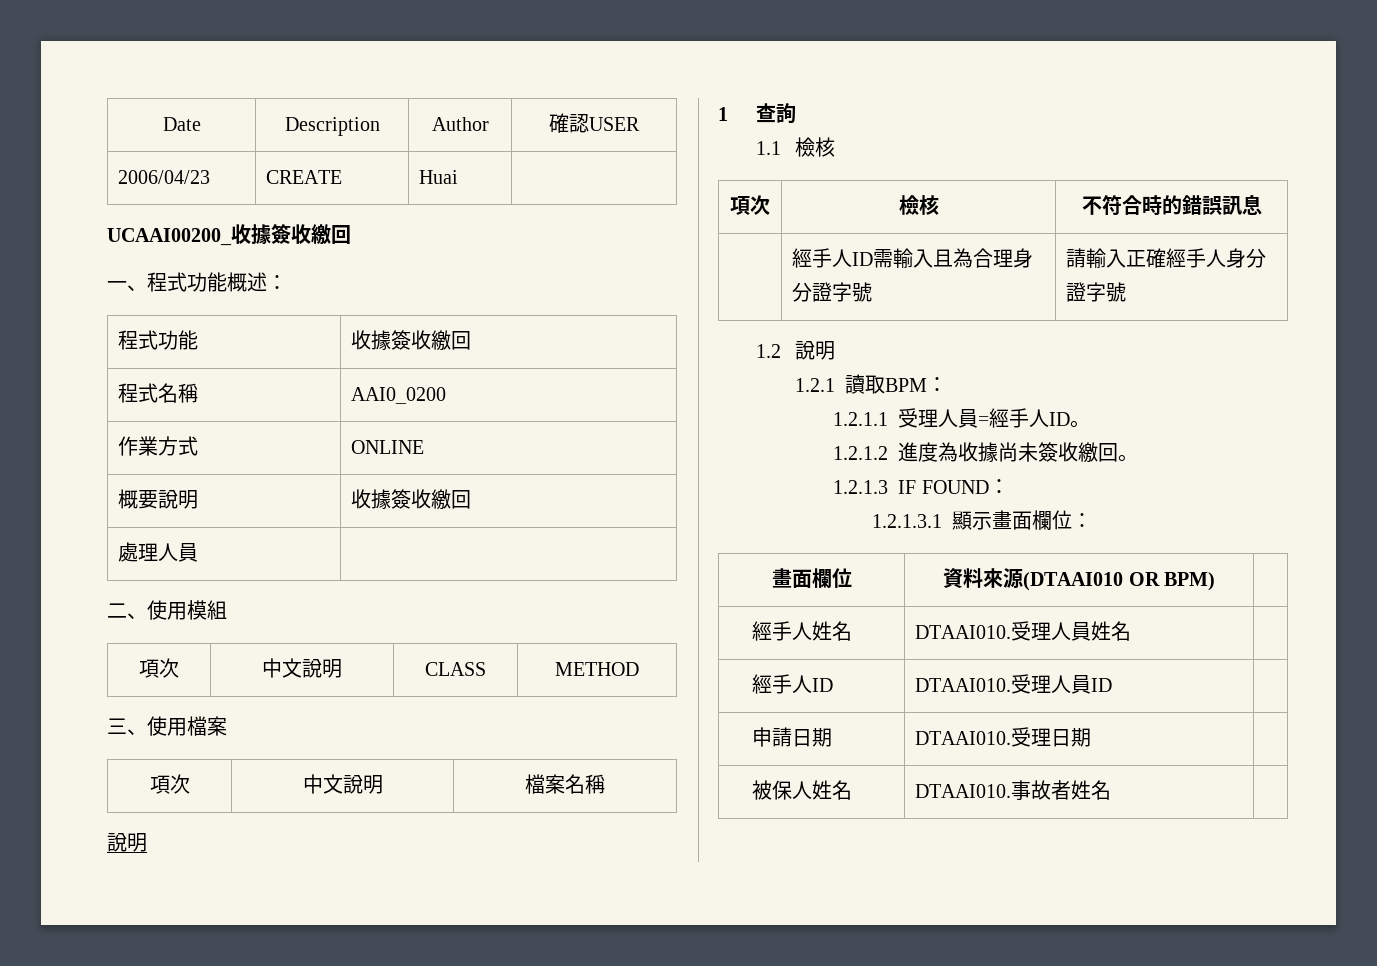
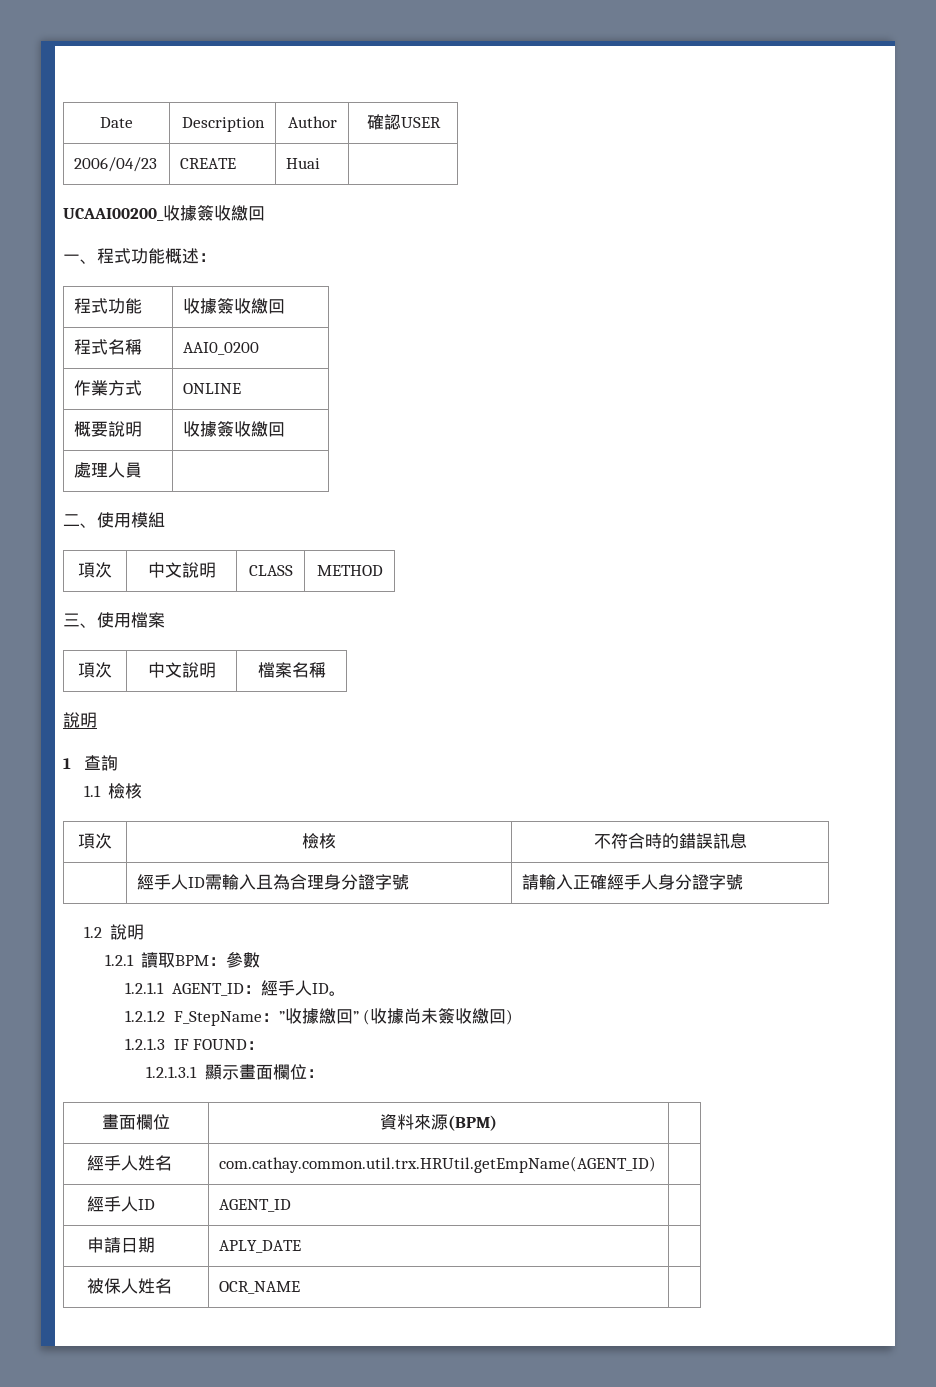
(947, 384) none -> [226,951,261,968] 參數
[898,408,990,428] 受理人員= -> [171,983,261,996] AGENT_ID：
[898,442,959,462] 進度為 -> [173,1008,371,1026] F_StepName：”收據繳回” (
[1118,454,1139,462] 。 -> [506,1009,514,1025] )
[1023,572,1215,591] (DTAAI010 OR BPM) -> [448,1115,497,1131] (BPM)
[914,621,1131,641] DTAAI010.受理人員姓名 -> [219,1156,657,1173] com.cathay.common.util.trx.HRUtil.getEmpName(AGENT_ID)
[914,674,1112,694] DTAAI010.受理人員ID -> [219,1199,292,1212] AGENT_ID
[914,727,1091,747] DTAAI010.受理日期 -> [219,1240,302,1253] APLY_DATE
[914,780,1111,800] DTAAI010.事故者姓名 -> [219,1281,301,1294] OCR_NAME

